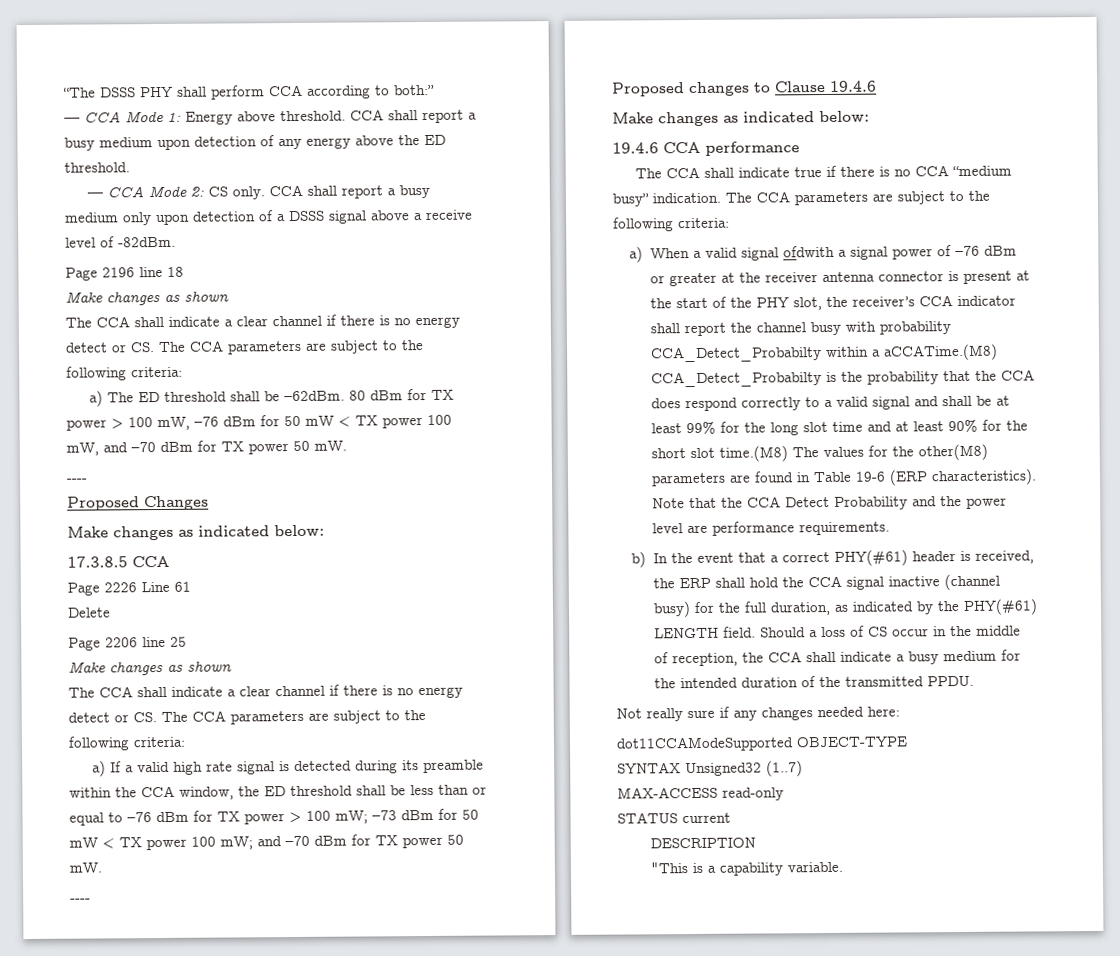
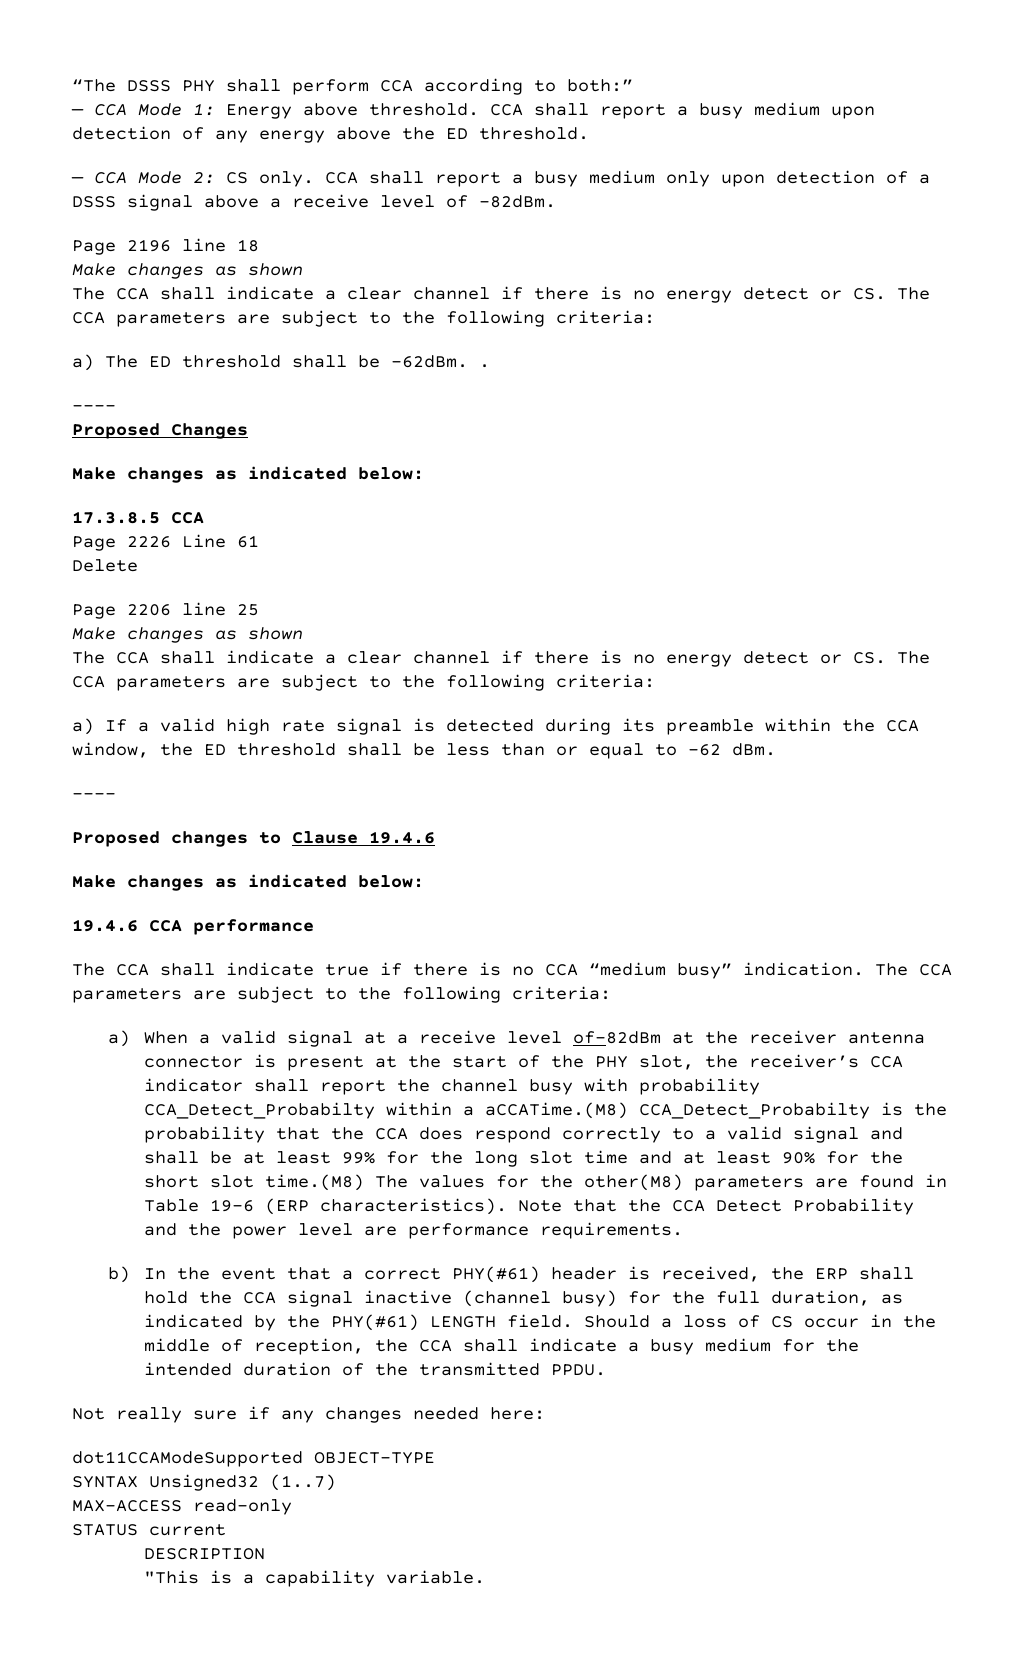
[348,389,454,401] [66,414,452,431] [66,440,347,456] 80 dBm for TX power > 100 mW, –76 dBm for 50 mW < TX power 100 mW, and –70 dBm for TX power 50 mW. -> [479,364,490,368] .
[127,808,479,825] [69,834,464,851] [69,862,102,873] –76 dBm for TX power > 100 mW; –73 dBm for 50 mW < TX power 100 mW; and –70 dBm for TX power 50 mW. -> [688,743,776,756] –62 dBm.
[782,245,1017,260] [649,272,717,287] ofdwith a signal power of –76 dBm or greater -> [363,1030,661,1044] at a receive level of–82dBm

